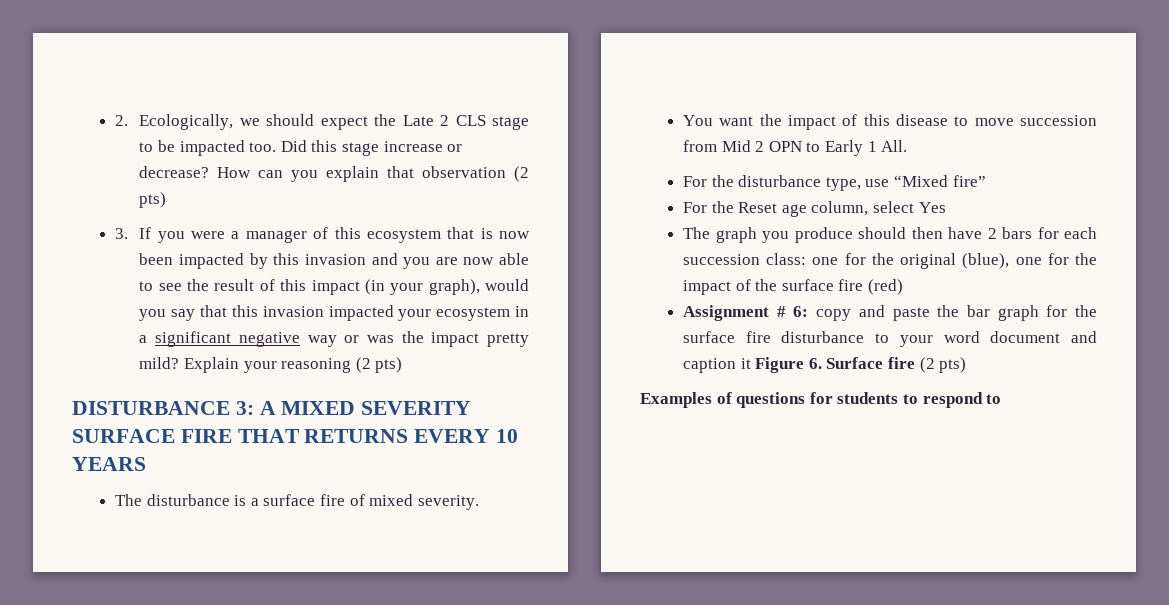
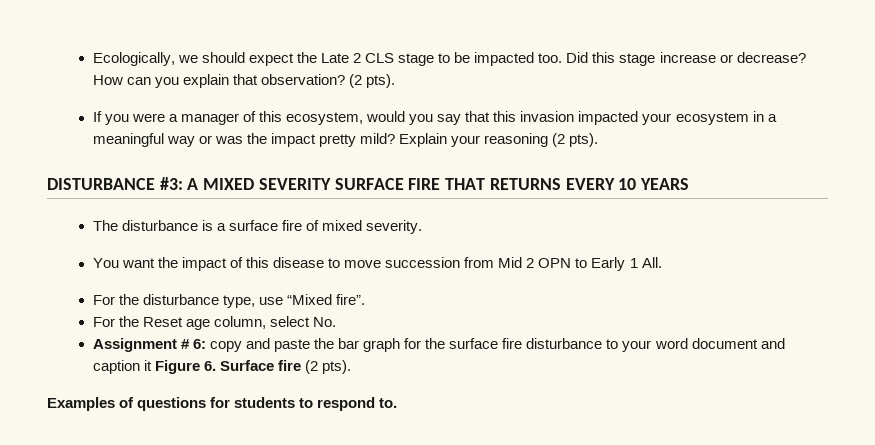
[115,115,129,126] 2. -> (92, 59) none
[422,166,529,182] [139,192,167,208] [115,228,129,239] observation (2 pts) // 3. -> [260,74,396,88] observation? (2 pts). //
[366,227,530,243] [139,253,529,269] [139,279,480,295] ecosystem that is now been impacted by this invasion and you are now able to see the result of this impact (in your graph), -> [286,112,364,125] ecosystem,
[155,331,300,347] significant negative -> [92,133,164,147] meaningful
[375,357,403,373] pts) -> [569,133,599,147] pts).
[235,401,254,415] 3: -> [159,177,183,190] #3:
[952,175,986,187] fire” -> [336,294,366,305] fire”.
[918,202,946,213] [683,227,1097,243] [683,253,1097,269] [683,279,903,295] Yes // The graph you produce should then have 2 bars for each succession class: one for the original (blue), one for the impact of the surface fire (red) -> [313,317,337,327] No.
[939,357,967,373] pts) -> [322,360,352,374] pts).
[986,394,1002,404] to -> [379,398,398,408] to.

